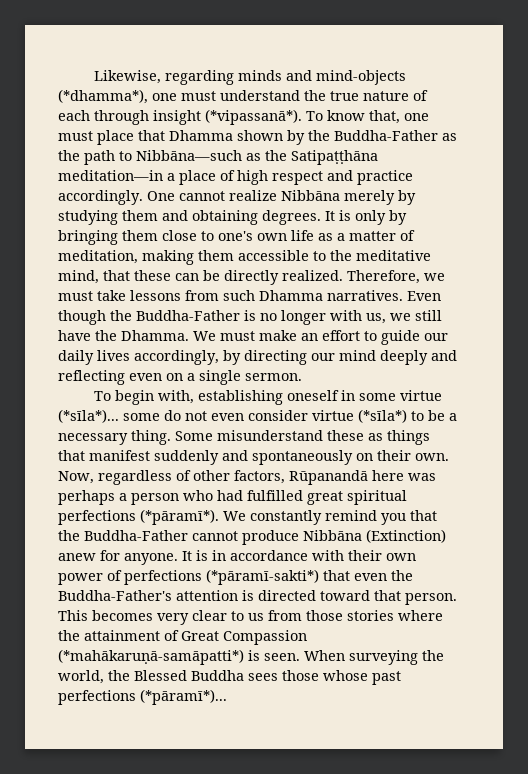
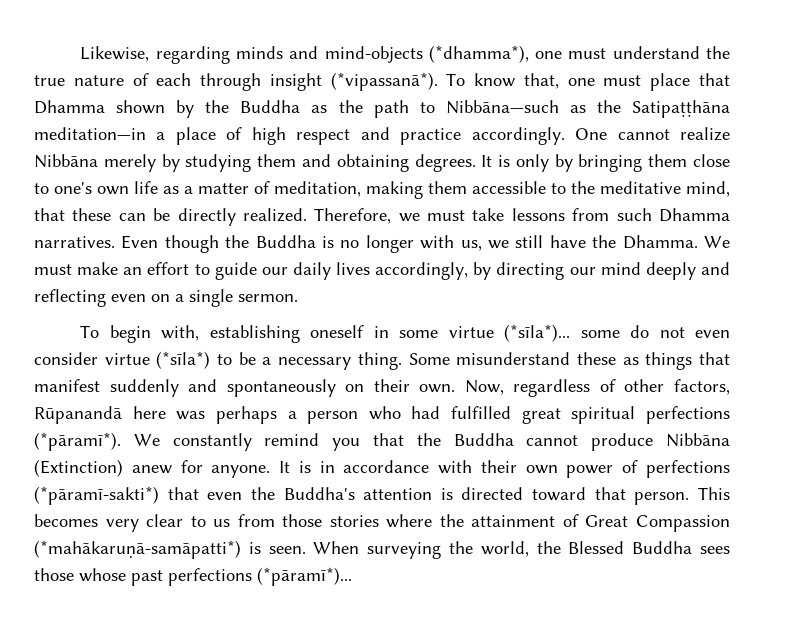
[334,130,438,141] Buddha-Father -> [240,100,301,113] Buddha
[136,310,240,321] Buddha-Father -> [255,235,316,248] Buddha
[84,530,188,541] Buddha-Father -> [453,433,514,446] Buddha
[58,590,172,601] Buddha-Father's -> [283,487,355,500] Buddha's

